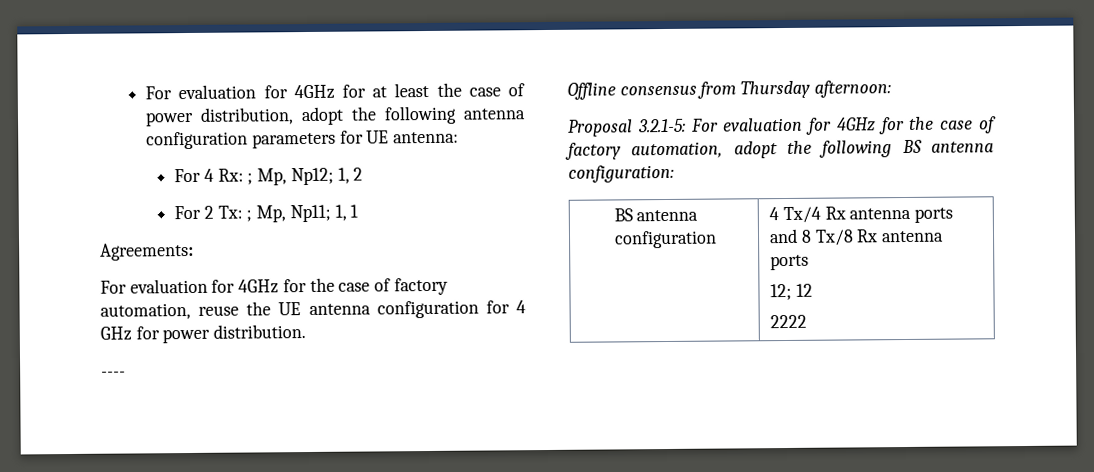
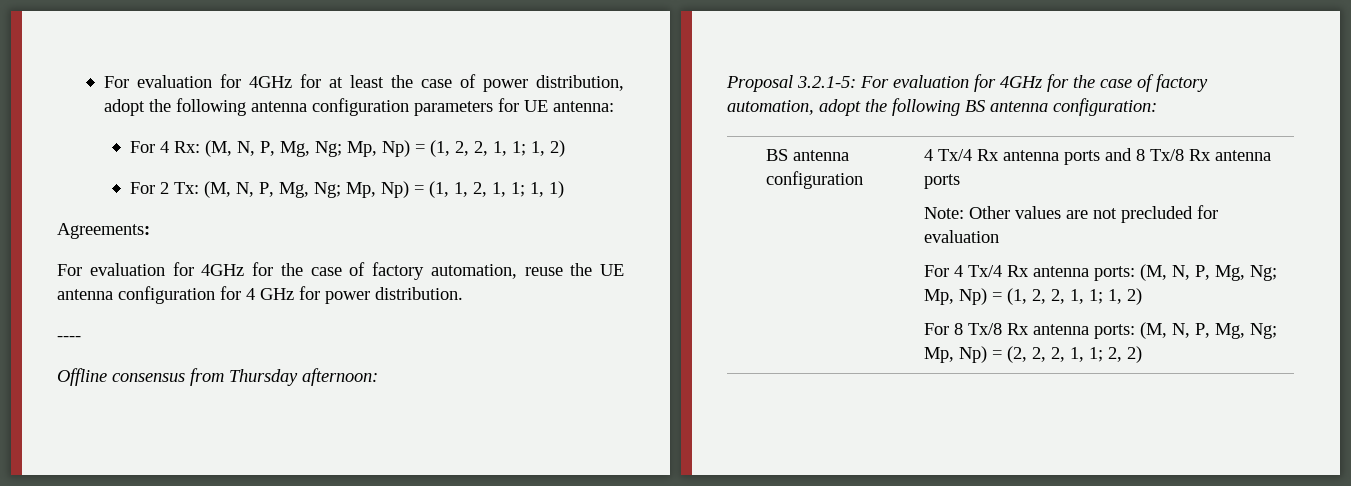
[247,167,364,186] [174,204,359,223] ; Mp, Np12; 1, 2 // For 2 Tx: ; Mp, Np11; 1, 1 -> [204,140,565,157] [129,181,564,198] (M, N, P, Mg, Ng; Mp, Np) = (1, 2, 2, 1, 1; 1, 2) // For 2 Tx: (M, N, P, Mg, Ng; Mp, Np) = (1, 1, 2, 1, 1; 1, 1)
[770,283,813,301] [770,314,808,329] 12; 12 // 2222 -> [923,205,1218,223] [923,230,999,243] [923,264,1277,281] [923,288,1142,305] [923,322,1277,339] [923,346,1142,363] Note: Other values are not precluded for evaluation // For 4 Tx/4 Rx antenna ports: (M, N, P, Mg, Ng; Mp, Np) = (1, 2, 2, 1, 1; 1, 2) // For 8 Tx/8 Rx antenna ports: (M, N, P, Mg, Ng; Mp, Np) = (2, 2, 2, 1, 1; 2, 2)

